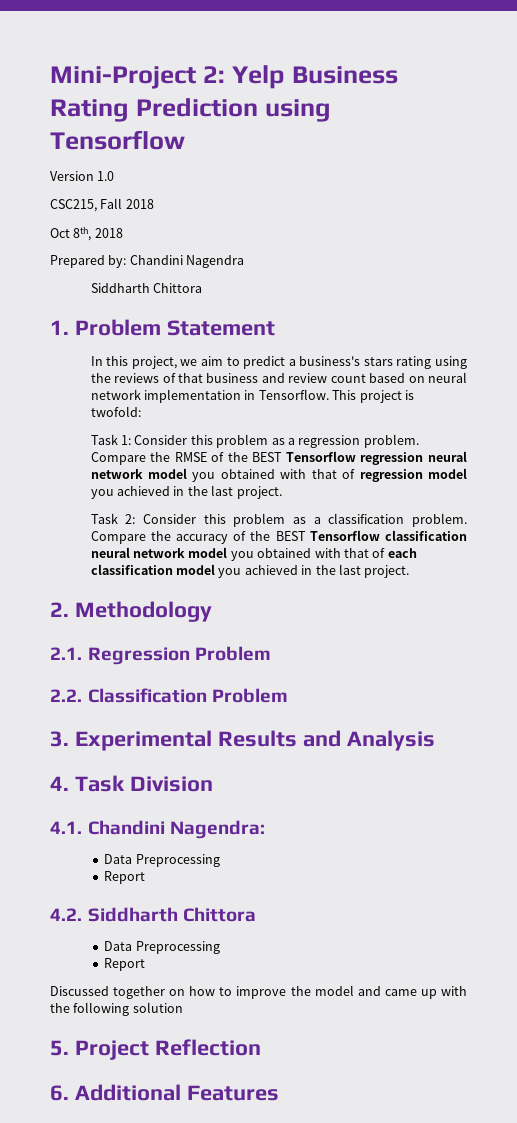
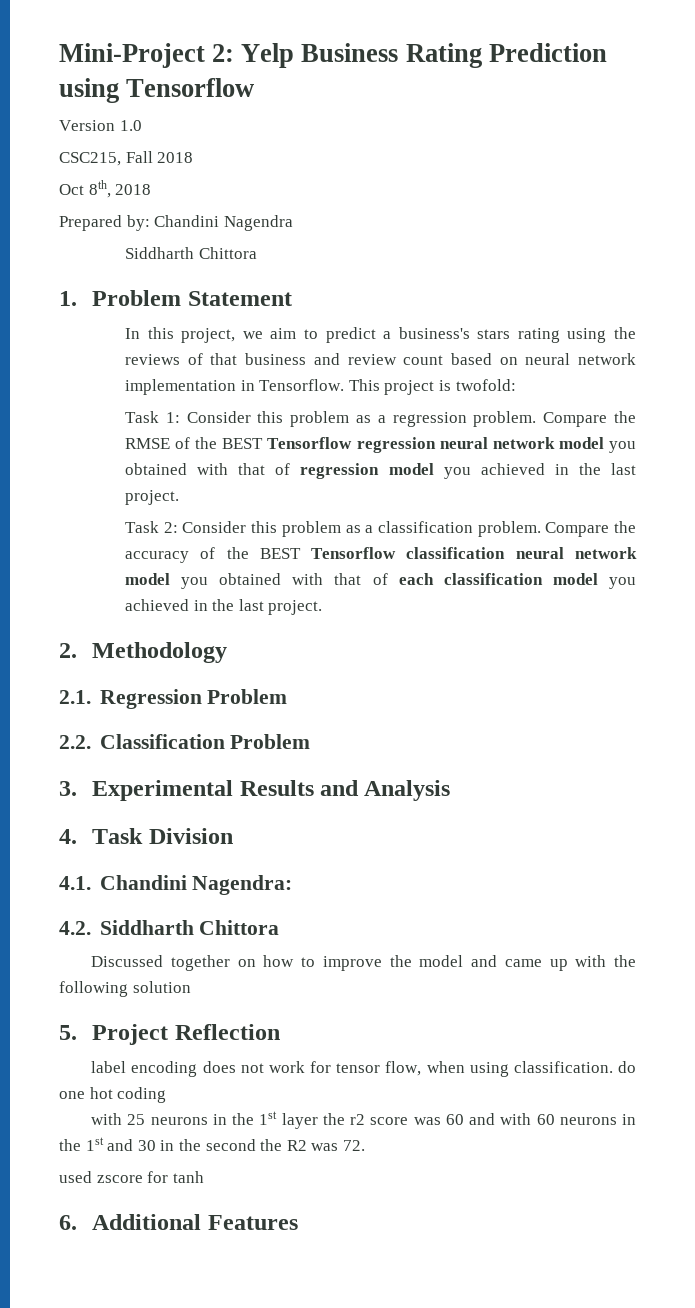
[104,854,220,867] [104,871,146,884] // Data Preprocessing // Report -> (293, 885) none
[104,941,220,954] [104,958,146,971] // Data Preprocessing // Report -> (280, 927) none
(262, 1047) none -> [91,1061,636,1077] [59,1087,167,1103] [91,1111,637,1129] [59,1137,365,1151] [59,1171,204,1183] // label encoding does not work for tensor flow, when using classification. do one hot coding // with 25 neurons in the 1st layer the r2 score was 60 and with 60 neurons in the 1st and 30 in the second the R2 was 72. // used zscore for tanh

